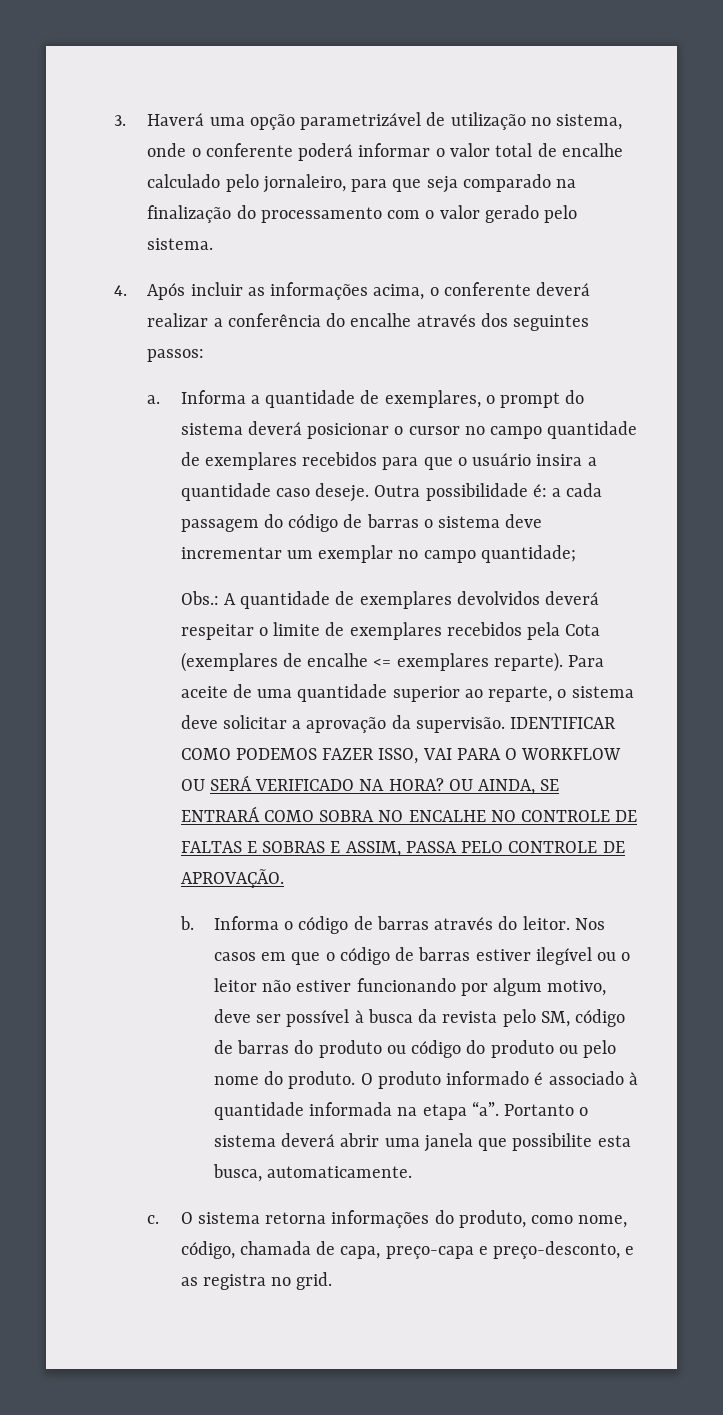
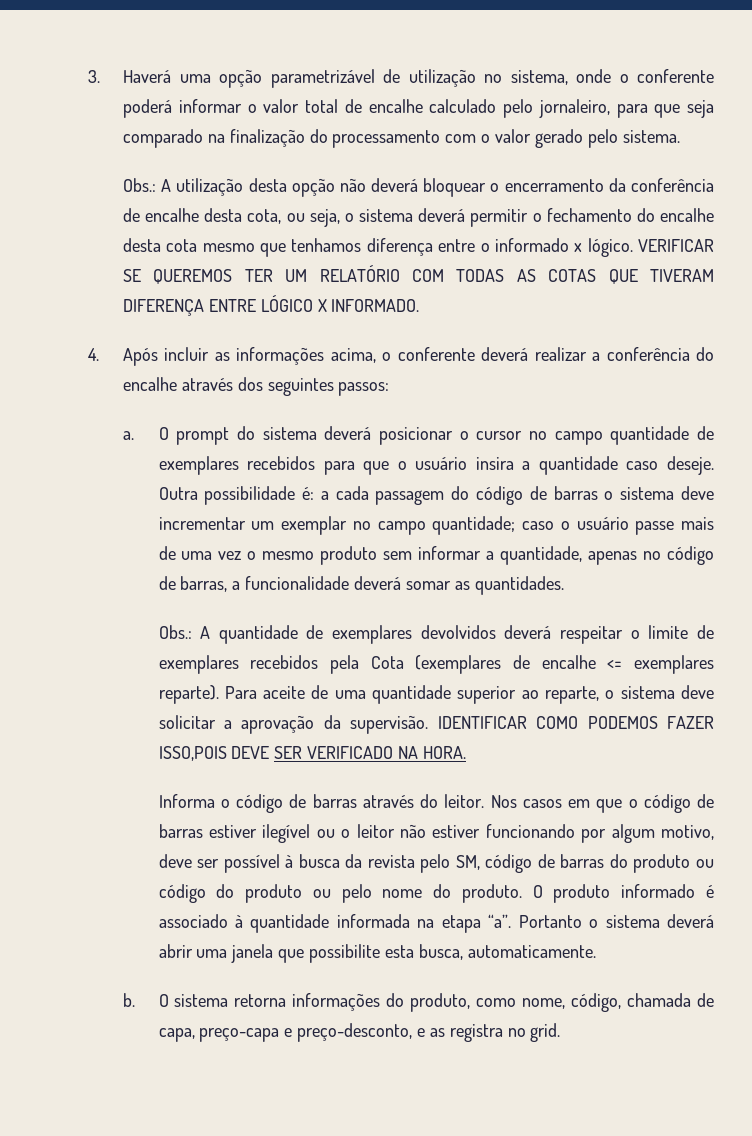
(214, 244) none -> [123,178,714,197] [123,208,714,227] [123,238,714,257] [123,265,714,284] [123,295,420,316] // Obs.: A utilização desta opção não deverá bloquear o encerramento da conferência de encalhe desta cota, ou seja, o sistema deverá permitir o fechamento do encalhe desta cota mesmo que tenhamos diferença entre o informado x lógico. VERIFICAR SE QUEREMOS TER UM RELATÓRIO COM TODAS AS COTAS QUE TIVERAM DIFERENÇA ENTRE LÓGICO X INFORMADO.
[180,390,495,408] Informa a quantidade de exemplares, o -> [158,427,169,440] O
(576, 554) none -> [522,517,714,535] [158,546,715,565] [158,576,564,595] caso o usuário passe mais de uma vez o mesmo produto sem informar a quantidade, apenas no código de barras, a funcionalidade deverá somar as quantidades.
[378,748,622,764] [180,775,560,795] [180,806,638,822] [180,841,625,857] [180,869,284,888] [179,916,194,930] ISSO, VAI PARA O WORKFLOW OU SERÁ VERIFICADO NA HORA? OU AINDA, SE ENTRARÁ COMO SOBRA NO ENCALHE NO CONTROLE DE FALTAS E SOBRAS E ASSIM, PASSA PELO CONTROLE DE APROVAÇÃO. // b. -> [158,746,466,761] ISSO,POIS DEVE SER VERIFICADO NA HORA. //
[147,1215,160,1224] c. -> [123,993,136,1007] b.

